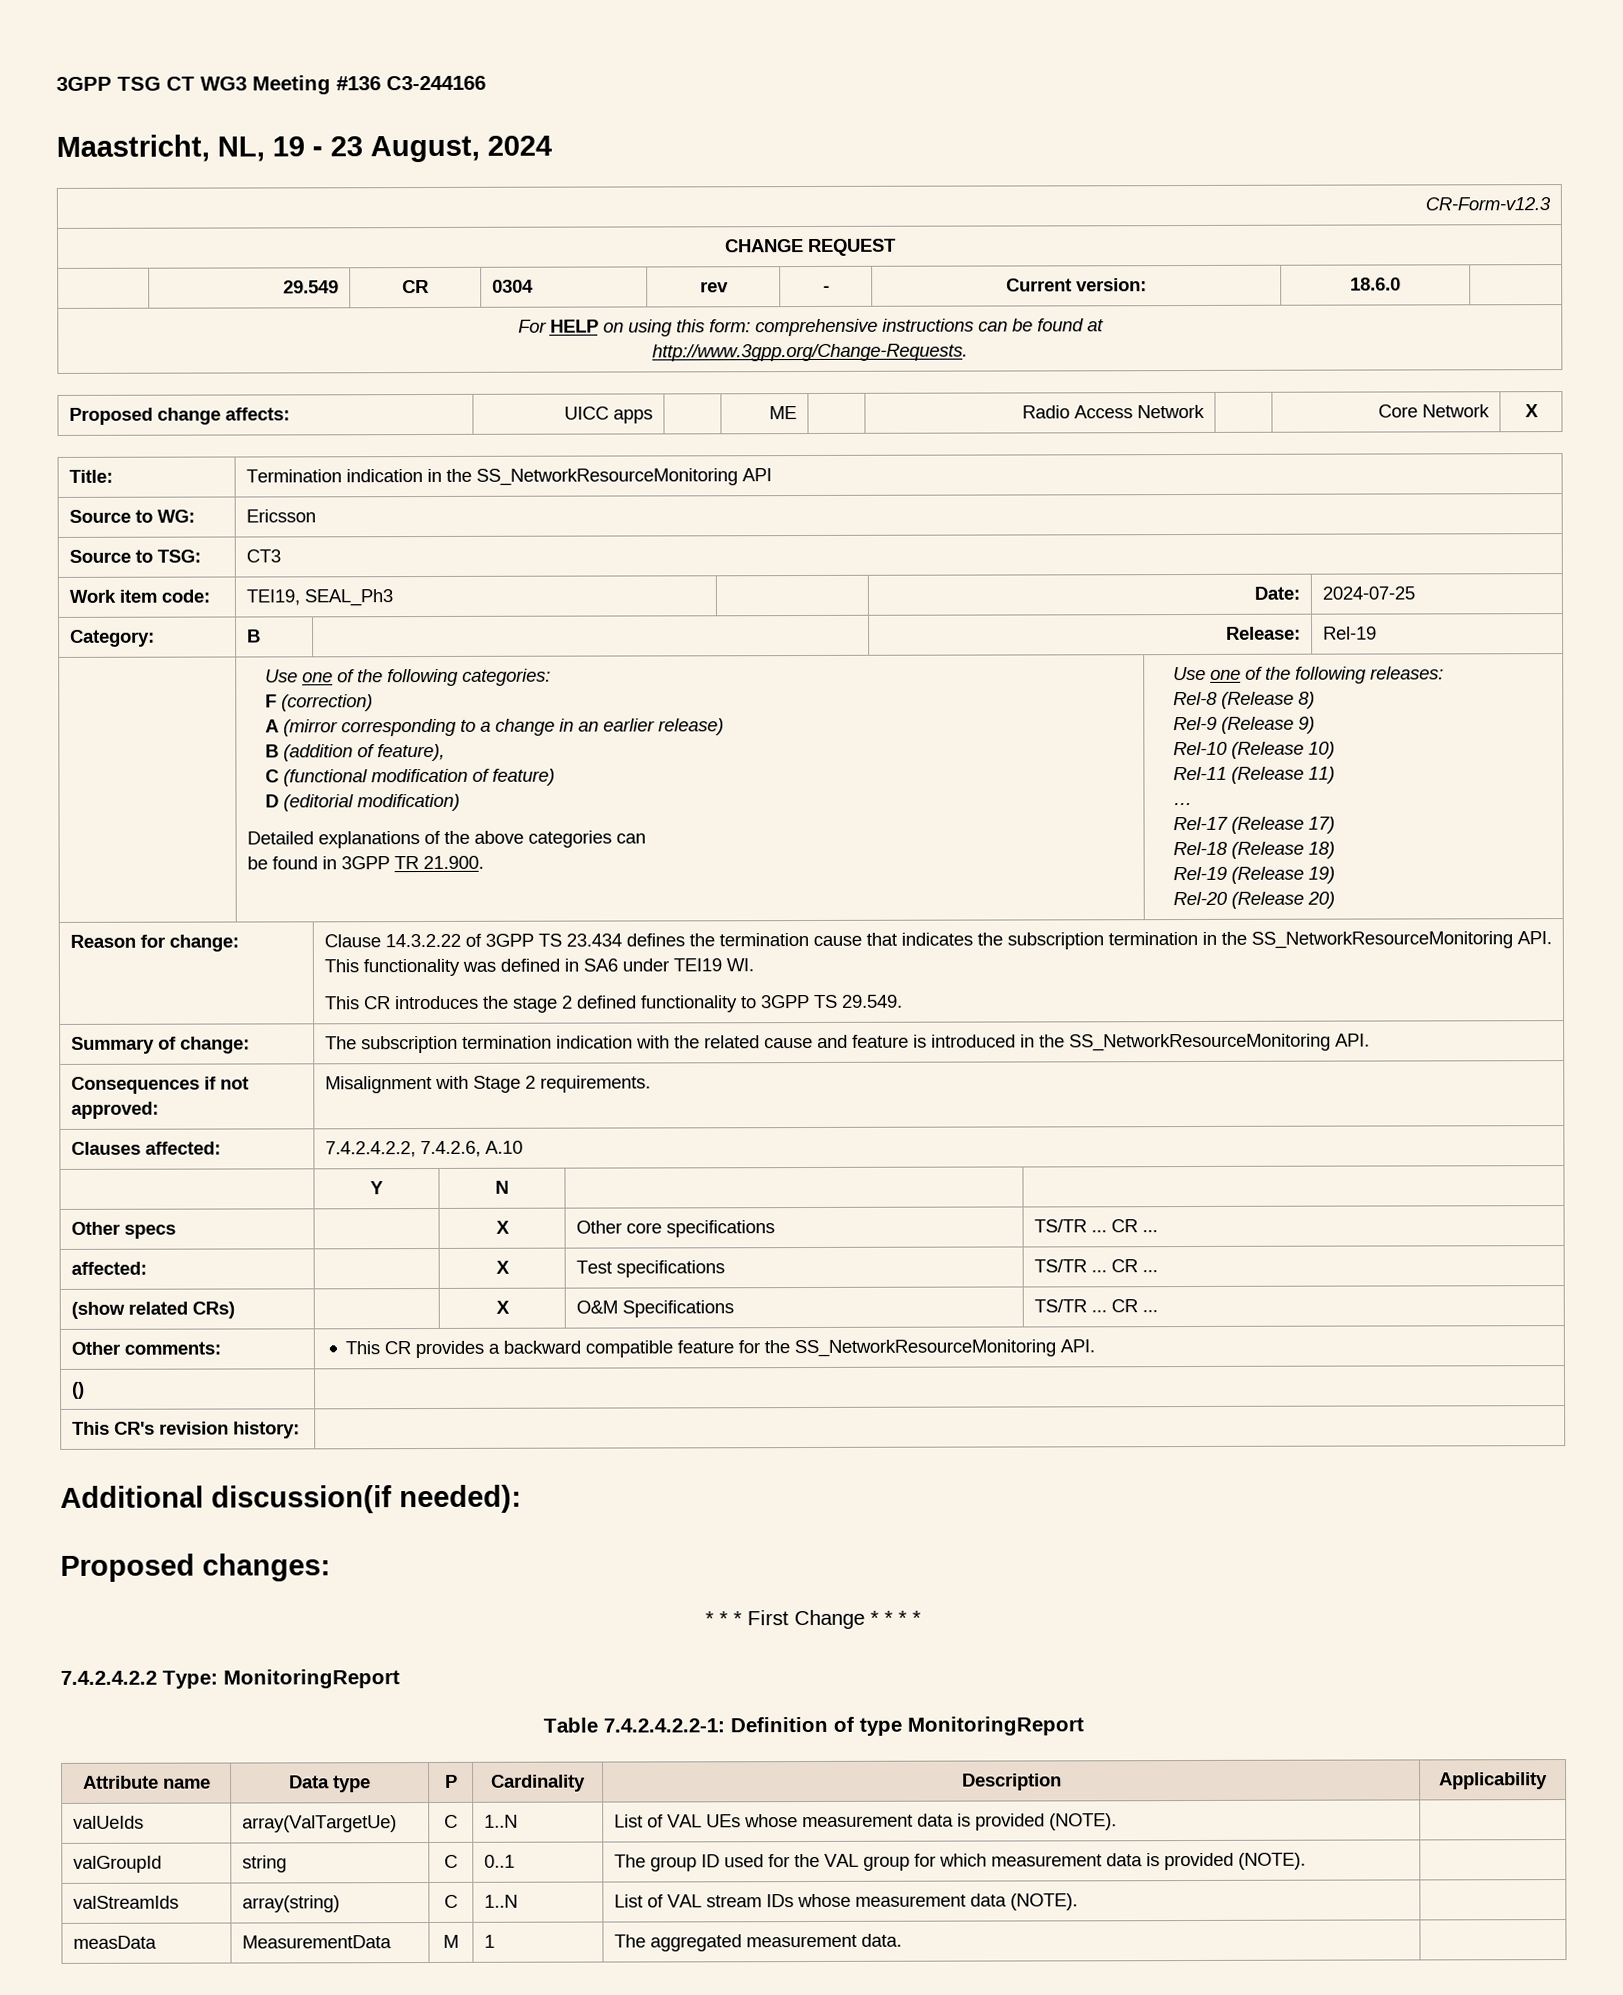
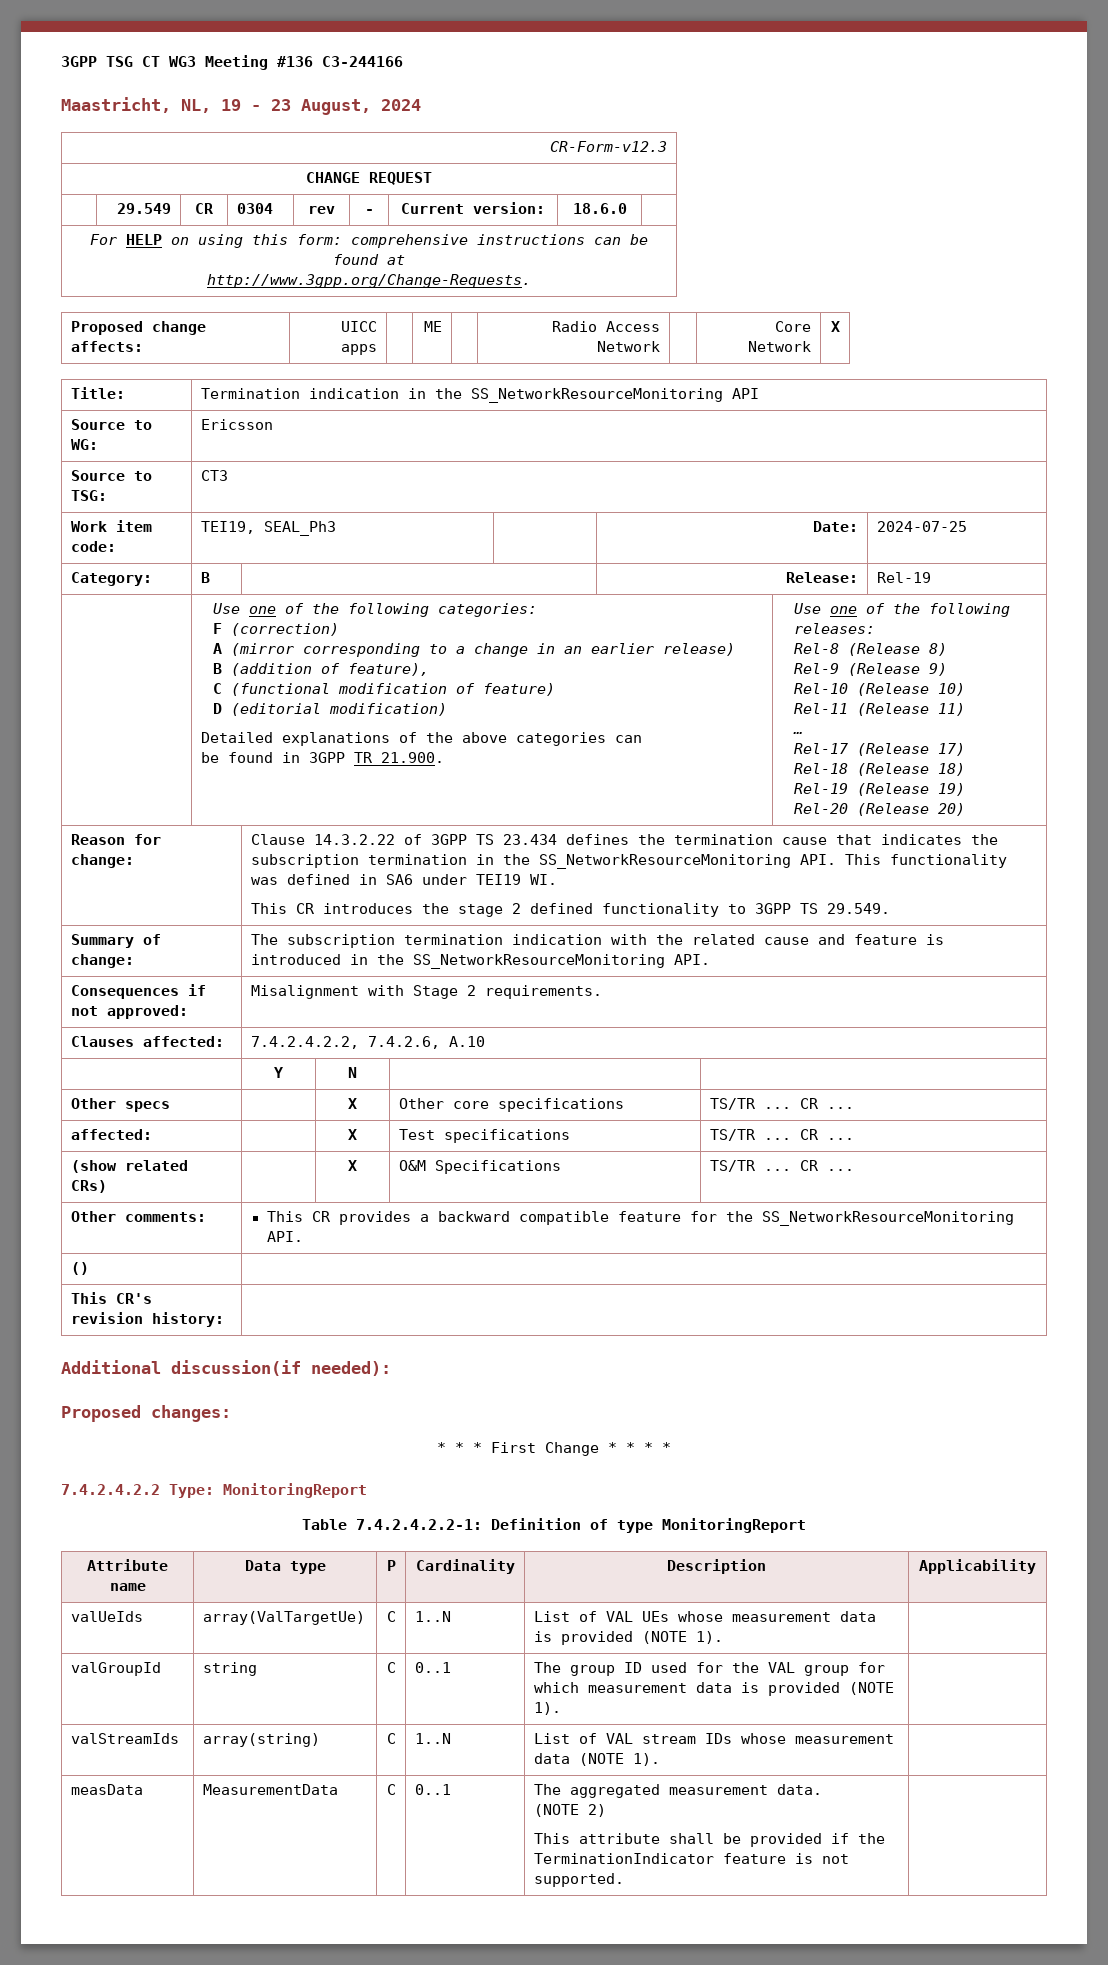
[1048,1813,1117,1831] (NOTE). -> [641,1631,723,1644] (NOTE 1).
[1237,1852,1306,1870] (NOTE). -> [848,1682,894,1695] [533,1702,561,1715] (NOTE 1).
[1009,1893,1078,1911] (NOTE). -> [578,1753,660,1766] (NOTE 1).
[443,1934,459,1948] [483,1934,495,1948] M | 1 -> [386,1784,396,1795] [414,1784,451,1795] C | 0..1
(902, 1940) none -> [533,1804,606,1817] [533,1833,885,1847] [533,1853,849,1864] [533,1873,624,1887] // (NOTE 2) // This attribute shall be provided if the TerminationIndicator feature is not supported.

